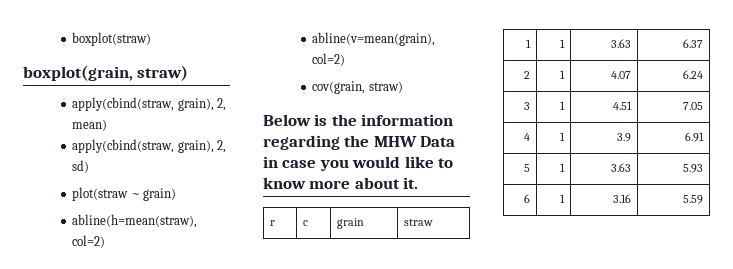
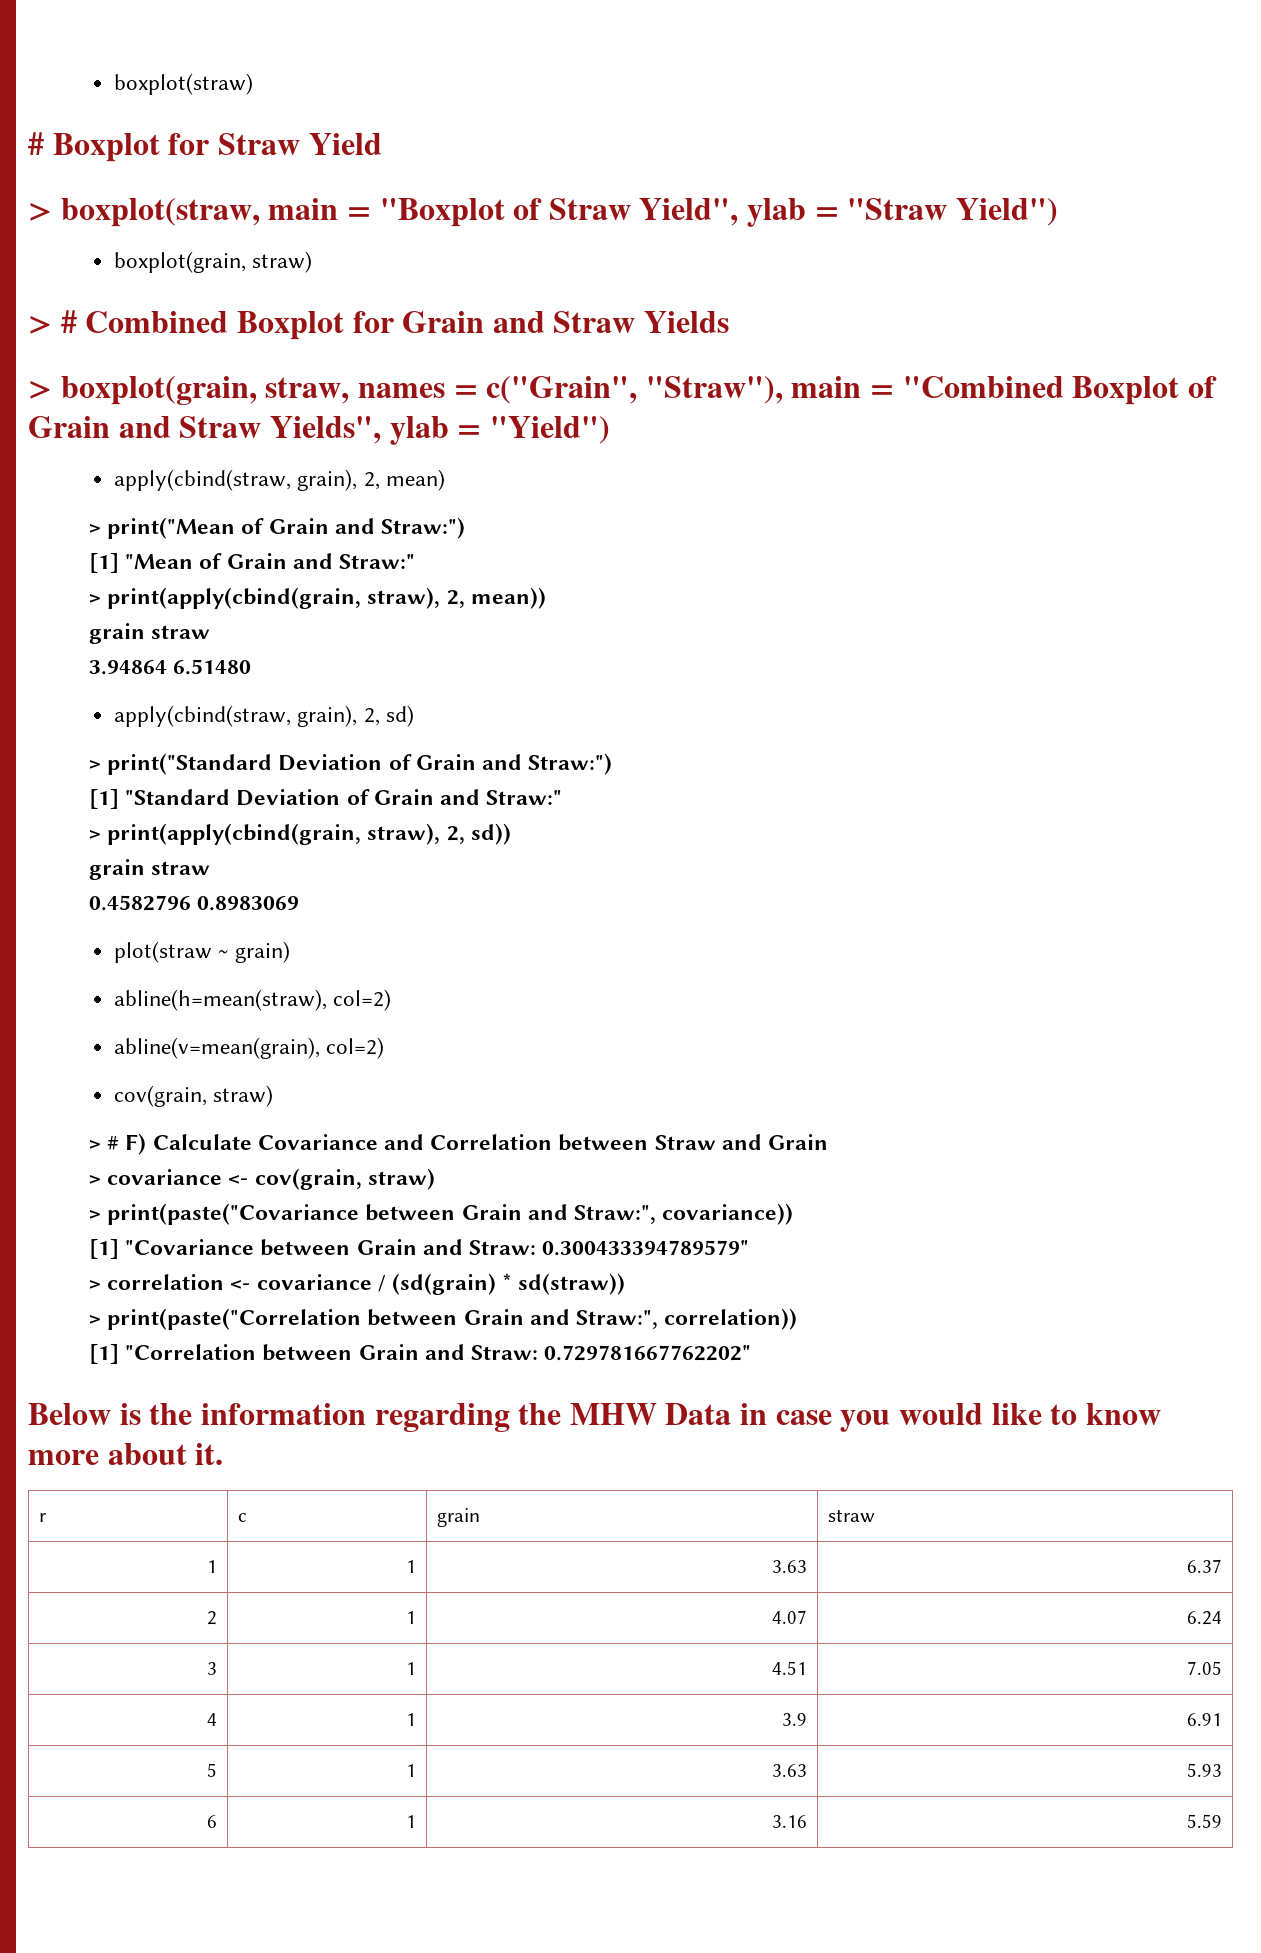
[23,65,189,81] [72,97,227,111] [72,119,108,131] [72,139,227,153] [72,160,90,173] boxplot(grain, straw) // apply(cbind(straw, grain), 2, mean) // apply(cbind(straw, grain), 2, sd) -> [28,132,382,162] [28,198,1059,227] [114,251,313,273] [28,310,730,340] [28,376,1218,405] [28,416,610,445] [114,469,445,491] [88,517,466,539] [88,553,416,573] [88,587,546,609] [88,623,211,644] [88,659,252,675] [114,705,414,727] [88,753,613,775] [88,789,563,809] [88,823,511,845] [88,859,211,880] [88,895,300,911] # Boxplot for Straw Yield // > boxplot(straw, main = "Boxplot of Straw Yield", ylab = "Straw Yield") // boxplot(grain, straw) // > # Combined Boxplot for Grain and Straw Yields // > boxplot(grain, straw, names = c("Grain", "Straw"), main = "Combined Boxplot of Grain and Straw Yields", ylab = "Yield") // apply(cbind(straw, grain), 2, mean) // > print("Mean of Grain and Straw:") // [1] "Mean of Grain and Straw:" // > print(apply(cbind(grain, straw), 2, mean)) // grain straw // 3.94864 6.51480 // apply(cbind(straw, grain), 2, sd) // > print("Standard Deviation of Grain and Straw:") // [1] "Standard Deviation of Grain and Straw:" // > print(apply(cbind(grain, straw), 2, sd)) // grain straw // 0.4582796 0.8983069
(403, 87) none -> [88,1133,829,1155] [88,1168,435,1190] [88,1203,794,1225] [88,1239,750,1259] [88,1273,626,1295] [88,1308,798,1330] [88,1344,752,1364] // > # F) Calculate Covariance and Correlation between Straw and Grain // > covariance <- cov(grain, straw) // > print(paste("Covariance between Grain and Straw:", covariance)) // [1] "Covariance between Grain and Straw: 0.300433394789579" // > correlation <- covariance / (sd(grain) * sd(straw)) // > print(paste("Correlation between Grain and Straw:", correlation)) // [1] "Correlation between Grain and Straw: 0.729781667762202"

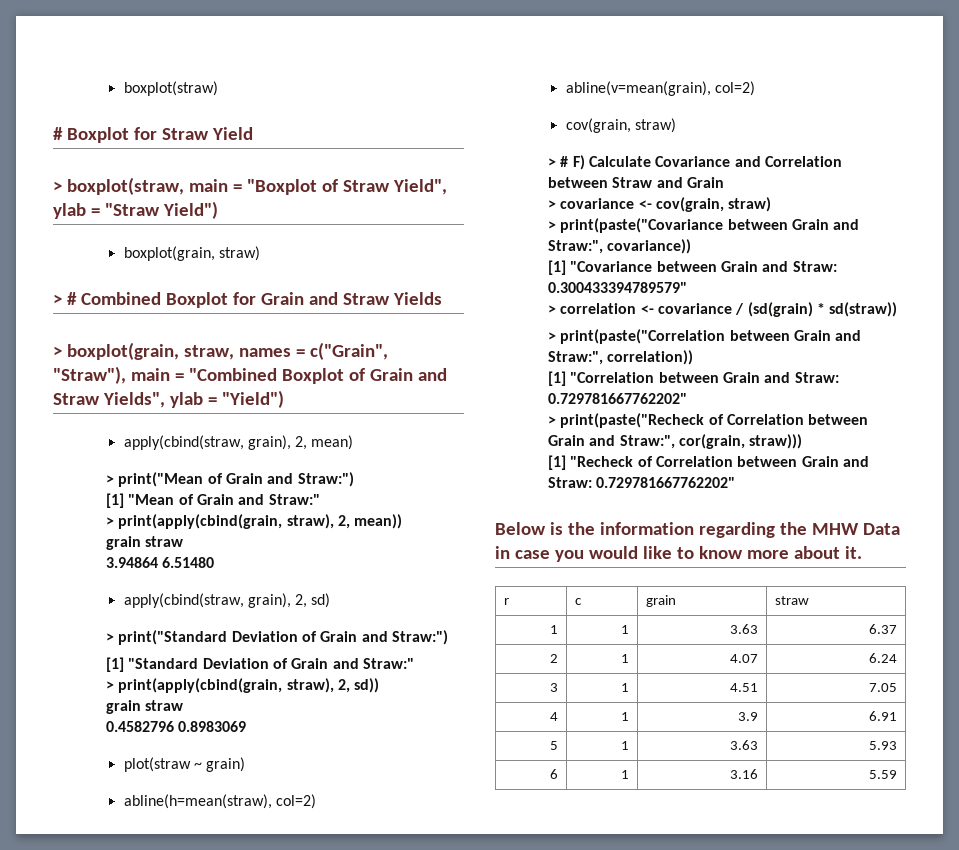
(752, 1353) none -> [547,413,869,428] [547,434,803,449] [547,455,869,470] [547,477,736,488] // > print(paste("Recheck of Correlation between Grain and Straw:", cor(grain, straw))) // [1] "Recheck of Correlation between Grain and Straw: 0.729781667762202"

